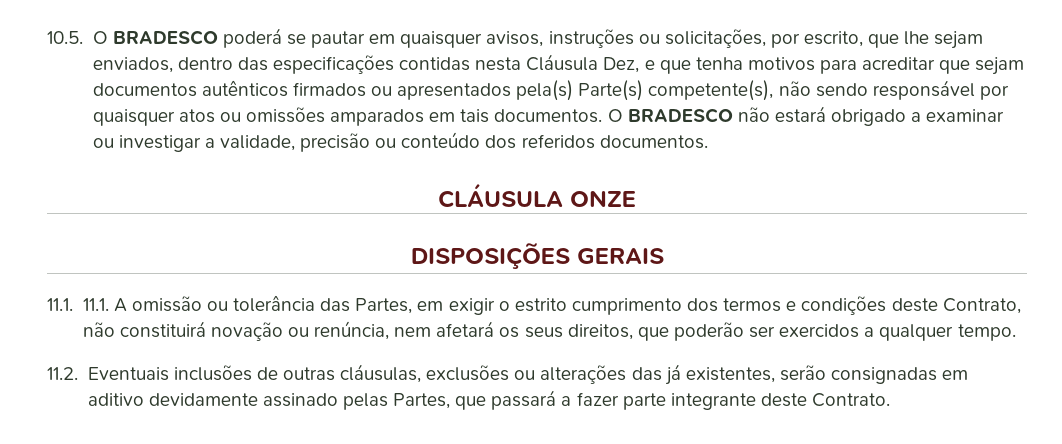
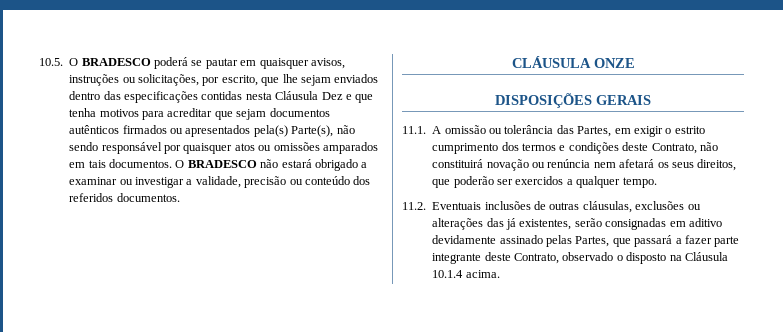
[92,57,173,73] enviados, -> [334,74,379,83] enviados
[603,57,640,73] Dez, -> [321,92,343,100] Dez
[578,80,774,101] Parte(s) competente(s), -> [291,125,334,137] Parte(s),
[82,298,109,311] 11.1. -> (426, 130) none
[314,321,390,340] renúncia, -> [547,159,591,168] renúncia
[812,393,891,407] Contrato. -> [514,252,728,264] [432,270,500,278] Contrato, observado o disposto na Cláusula 10.1.4 acima.

